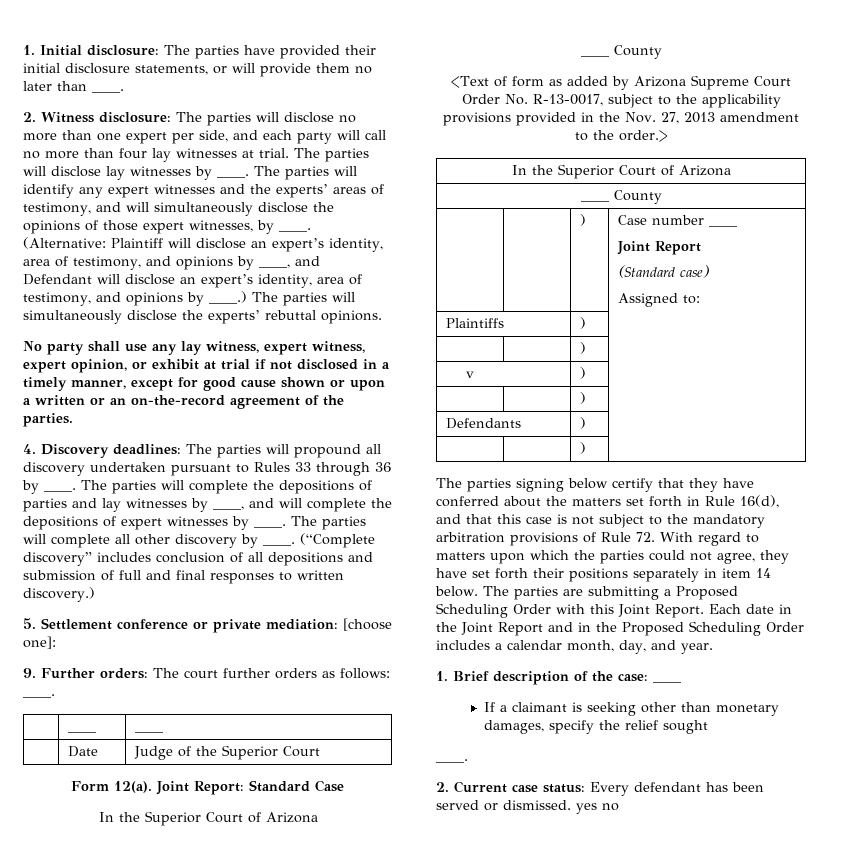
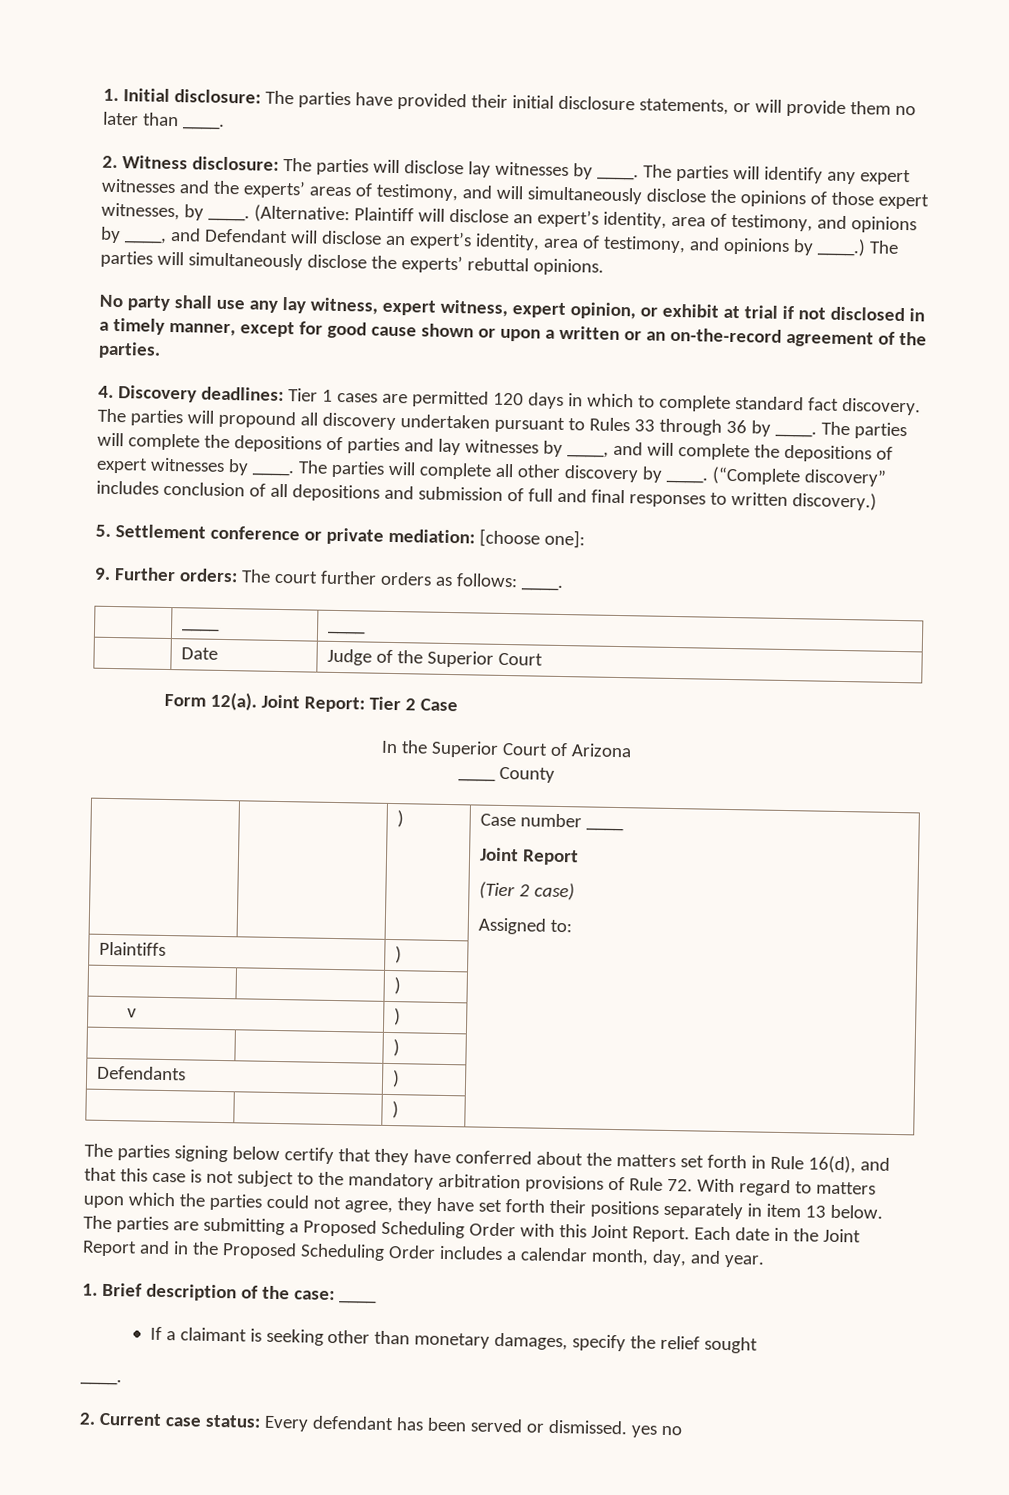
[339,115,356,123] [23,130,386,144] [23,148,369,162] [23,166,101,177] no more than one expert per side, and each party will call no more than four lay witnesses at trial. The parties will disclose -> (464, 167) none
(181, 449) none -> [287,388,921,416] Tier 1 cases are permitted 120 days in which to complete standard fact discovery.
[249,780,311,792] Standard -> [369,696,417,711] Tier 2
[451,75,791,90] [461,94,781,108] [443,112,799,126] [574,130,668,142] [511,164,731,179] [580,190,662,204] // <Text of form as added by Arizona Supreme Court Order No. R-13-0017, subject to the applicability provisions provided in the Nov. 27, 2013 amendment to the order.> // In the Superior Court of Arizona // ____ County -> (555, 774) none
[618,265,676,278] (Standard -> [478,881,530,900] (Tier 2
[756,568,771,578] 14 -> [804,1205,826,1218] 13

